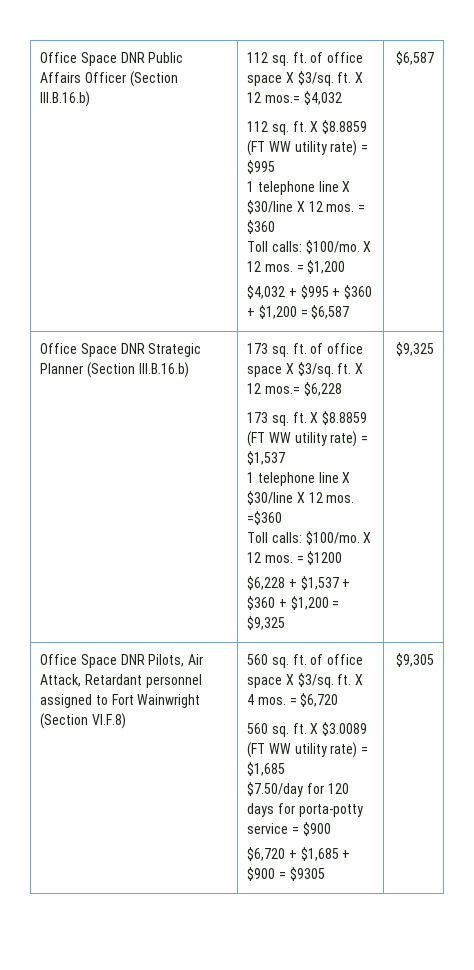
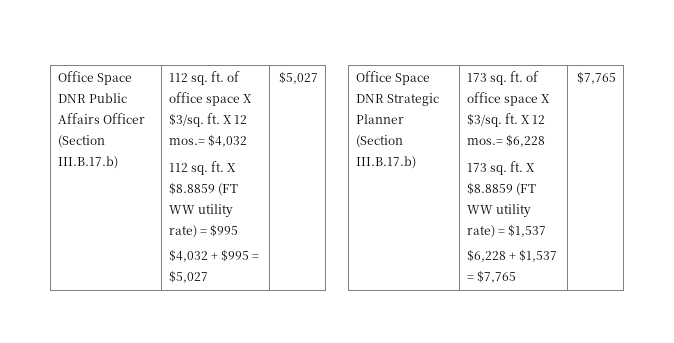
[40,91,91,107] III.B.16.b) -> [57,156,118,169] III.B.17.b)
[247,181,351,195] [247,200,366,214] [247,220,276,234] [247,240,372,254] [247,260,346,274] [247,285,373,299] [247,305,350,319] [395,51,434,65] 1 telephone line X $30/line X 12 mos. = $360 // Toll calls: $100/mo. X 12 mos. = $1,200 // $4,032 + $995 + $360 + $1,200 = $6,587 | $6,587 -> [168,249,260,262] [168,270,208,283] [279,71,319,84] $4,032 + $995 = $5,027 | $5,027
[138,362,189,378] III.B.16.b) -> [355,156,416,169] III.B.17.b)
[247,472,351,486] [247,491,355,505] [247,511,283,525] [247,531,372,545] [247,551,343,565] [247,576,351,590] [247,596,340,610] [247,616,286,630] [395,342,434,356] [40,654,204,668] [40,674,202,688] [40,694,201,708] [40,713,126,729] [247,654,364,668] [247,673,364,688] [247,693,339,707] [247,722,368,737] [247,742,369,758] [247,762,286,776] [247,782,349,797] [247,803,363,817] [247,822,331,836] [247,847,351,861] [247,867,325,881] [395,653,434,667] 1 telephone line X $30/line X 12 mos. =$360 // Toll calls: $100/mo. X 12 mos. = $1200 // $6,228 + $1,537 + $360 + $1,200 = $9,325 | $9,325 // Office Space DNR Pilots, Air Attack, Retardant personnel assigned to Fort Wainwright (Section VI.F.8) | 560 sq. ft. of office space X $3/sq. ft. X 4 mos. = $6,720 // 560 sq. ft. X $3.0089 (FT WW utility rate) = $1,685 // $7.50/day for 120 days for porta-potty service = $900 // $6,720 + $1,685 + $900 = $9305 | $9,305 -> [466,249,558,262] [466,270,516,283] [577,71,617,84] $6,228 + $1,537 = $7,765 | $7,765

